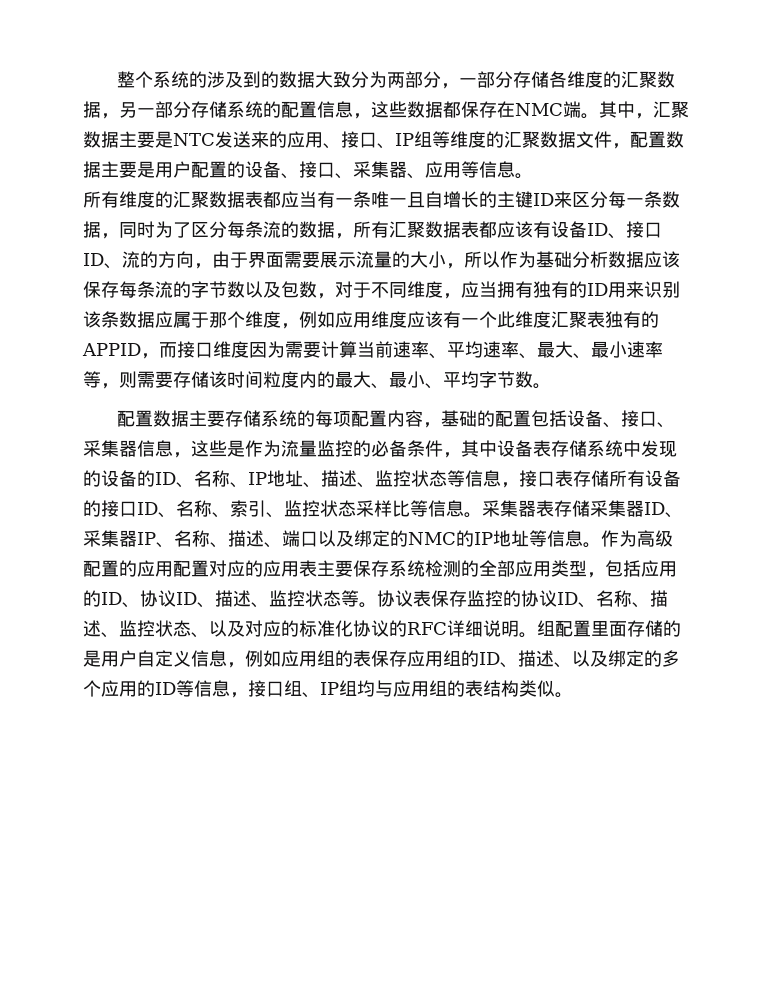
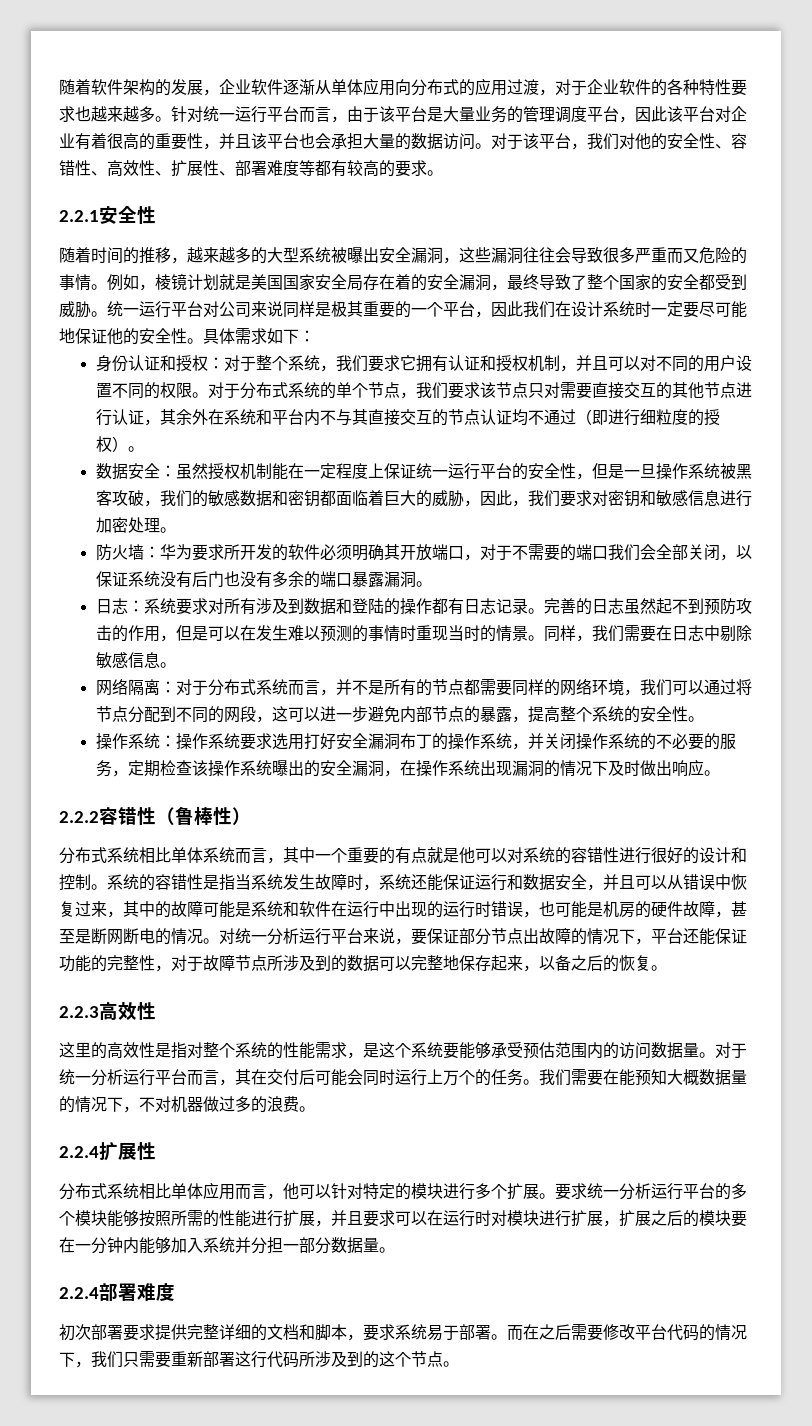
[117,71,676,89] [83,101,689,119] [83,131,684,149] [83,161,533,179] [83,191,680,208] [83,221,662,239] [83,251,680,269] [83,281,680,299] [83,311,659,329] [82,341,663,359] [83,371,551,389] [117,410,676,428] [83,440,677,458] [83,470,681,488] [83,500,683,518] [83,530,673,548] [83,560,677,578] [83,590,668,608] [83,620,681,638] [83,650,680,668] [83,680,555,698] 整个系统的涉及到的数据大致分为两部分，一部分存储各维度的汇聚数据，另一部分存储系统的配置信息，这些数据都保存在NMC端。其中，汇聚数据主要是NTC发送来的应用、接口、IP组等维度的汇聚数据文件，配置数据主要是用户配置的设备、接口、采集器、应用等信息。 // 所有维度的汇聚数据表都应当有一条唯一且自增长的主键ID来区分每一条数据，同时为了区分每条流的数据，所有汇聚数据表都应该有设备ID、接口ID、流的方向，由于界面需要展示流量的大小，所以作为基础分析数据应该保存每条流的字节数以及包数，对于不同维度，应当拥有独有的ID用来识别该条数据应属于那个维度，例如应用维度应该有一个此维度汇聚表独有的APPID，而接口维度因为需要计算当前速率、平均速率、最大、最小速率等，则需要存储该时间粒度内的最大、最小、平均字节数。 // 配置数据主要存储系统的每项配置内容，基础的配置包括设备、接口、采集器信息，这些是作为流量监控的必备条件，其中设备表存储系统中发现的设备的ID、名称、IP地址、描述、监控状态等信息，接口表存储所有设备的接口ID、名称、索引、监控状态采样比等信息。采集器表存储采集器ID、采集器IP、名称、描述、端口以及绑定的NMC的IP地址等信息。作为高级配置的应用配置对应的应用表主要保存系统检测的全部应用类型，包括应用的ID、协议ID、描述、监控状态等。协议表保存监控的协议ID、名称、描述、监控状态、以及对应的标准化协议的RFC详细说明。组配置里面存储的是用户自定义信息，例如应用组的表保存应用组的ID、描述、以及绑定的多个应用的ID等信息，接口组、IP组均与应用组的表结构类似 -> [59,78,747,96] [59,106,747,123] [59,133,747,150] [59,160,443,177] [59,206,156,224] [59,247,747,264] [59,273,747,291] [59,301,747,318] [59,328,315,345] [95,355,752,372] [95,382,752,399] [95,409,720,426] [95,436,144,452] [95,463,752,480] [95,490,752,507] [95,517,176,533] [95,544,752,561] [95,571,432,588] [95,598,752,615] [95,625,752,642] [95,652,176,668] [95,678,752,696] [95,706,704,723] [95,733,736,750] [95,759,720,777] [59,806,251,825] [59,847,747,864] [59,874,747,891] [59,901,747,918] [59,928,747,945] [59,955,667,972] [59,1001,156,1020] [59,1042,747,1059] [59,1069,747,1086] [59,1096,315,1113] [59,1142,156,1161] [59,1182,747,1200] [59,1210,747,1227] [59,1237,395,1254] [59,1283,175,1302] [59,1324,747,1341] [59,1351,443,1368] 随着软件架构的发展，企业软件逐渐从单体应用向分布式的应用过渡，对于企业软件的各种特性要求也越来越多。针对统一运行平台而言，由于该平台是大量业务的管理调度平台，因此该平台对企业有着很高的重要性，并且该平台也会承担大量的数据访问。对于该平台，我们对他的安全性、容错性、高效性、扩展性、部署难度等都有较高的要求。 // 2.2.1安全性 // 随着时间的推移，越来越多的大型系统被曝出安全漏洞，这些漏洞往往会导致很多严重而又危险的事情。例如，棱镜计划就是美国国家安全局存在着的安全漏洞，最终导致了整个国家的安全都受到威胁。统一运行平台对公司来说同样是极其重要的一个平台，因此我们在设计系统时一定要尽可能地保证他的安全性。具体需求如下： // 身份认证和授权：对于整个系统，我们要求它拥有认证和授权机制，并且可以对不同的用户设置不同的权限。对于分布式系统的单个节点，我们要求该节点只对需要直接交互的其他节点进行认证，其余外在系统和平台内不与其直接交互的节点认证均不通过（即进行细粒度的授权）。 // 数据安全：虽然授权机制能在一定程度上保证统一运行平台的安全性，但是一旦操作系统被黑客攻破，我们的敏感数据和密钥都面临着巨大的威胁，因此，我们要求对密钥和敏感信息进行加密处理。 // 防火墙：华为要求所开发的软件必须明确其开放端口，对于不需要的端口我们会全部关闭，以保证系统没有后门也没有多余的端口暴露漏洞。 // 日志：系统要求对所有涉及到数据和登陆的操作都有日志记录。完善的日志虽然起不到预防攻击的作用，但是可以在发生难以预测的事情时重现当时的情景。同样，我们需要在日志中剔除敏感信息。 // 网络隔离：对于分布式系统而言，并不是所有的节点都需要同样的网络环境，我们可以通过将节点分配到不同的网段，这可以进一步避免内部节点的暴露，提高整个系统的安全性。 // 操作系统：操作系统要求选用打好安全漏洞布丁的操作系统，并关闭操作系统的不必要的服务，定期检查该操作系统曝出的安全漏洞，在操作系统出现漏洞的情况下及时做出响应。 // 2.2.2容错性（鲁棒性） // 分布式系统相比单体系统而言，其中一个重要的有点就是他可以对系统的容错性进行很好的设计和控制。系统的容错性是指当系统发生故障时，系统还能保证运行和数据安全，并且可以从错误中恢复过来，其中的故障可能是系统和软件在运行中出现的运行时错误，也可能是机房的硬件故障，甚至是断网断电的情况。对统一分析运行平台来说，要保证部分节点出故障的情况下，平台还能保证功能的完整性，对于故障节点所涉及到的数据可以完整地保存起来，以备之后的恢复。 // 2.2.3高效性 // 这里的高效性是指对整个系统的性能需求，是这个系统要能够承受预估范围内的访问数据量。对于统一分析运行平台而言，其在交付后可能会同时运行上万个的任务。我们需要在能预知大概数据量的情况下，不对机器做过多的浪费。 // 2.2.4扩展性 // 分布式系统相比单体应用而言，他可以针对特定的模块进行多个扩展。要求统一分析运行平台的多个模块能够按照所需的性能进行扩展，并且要求可以在运行时对模块进行扩展，扩展之后的模块要在一分钟内能够加入系统并分担一部分数据量。 // 2.2.4部署难度 // 初次部署要求提供完整详细的文档和脚本，要求系统易于部署。而在之后需要修改平台代码的情况下，我们只需要重新部署这行代码所涉及到的这个节点

